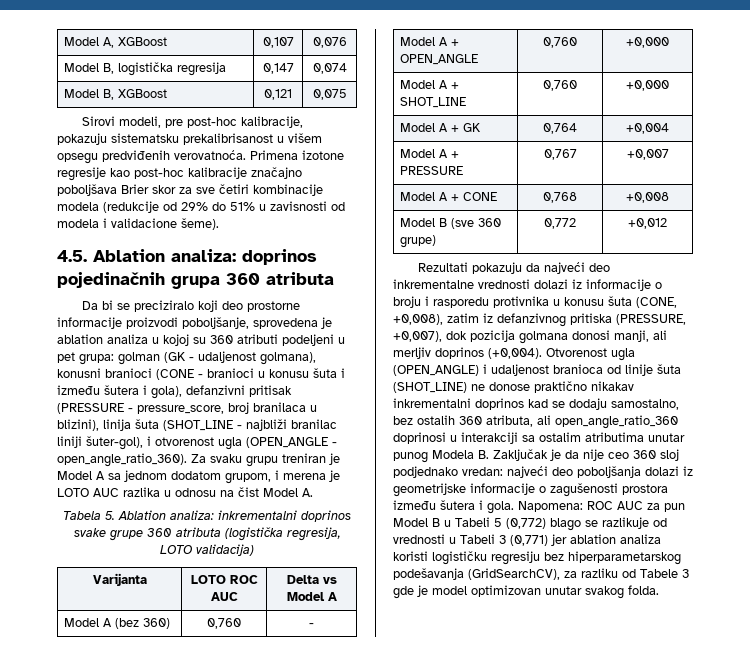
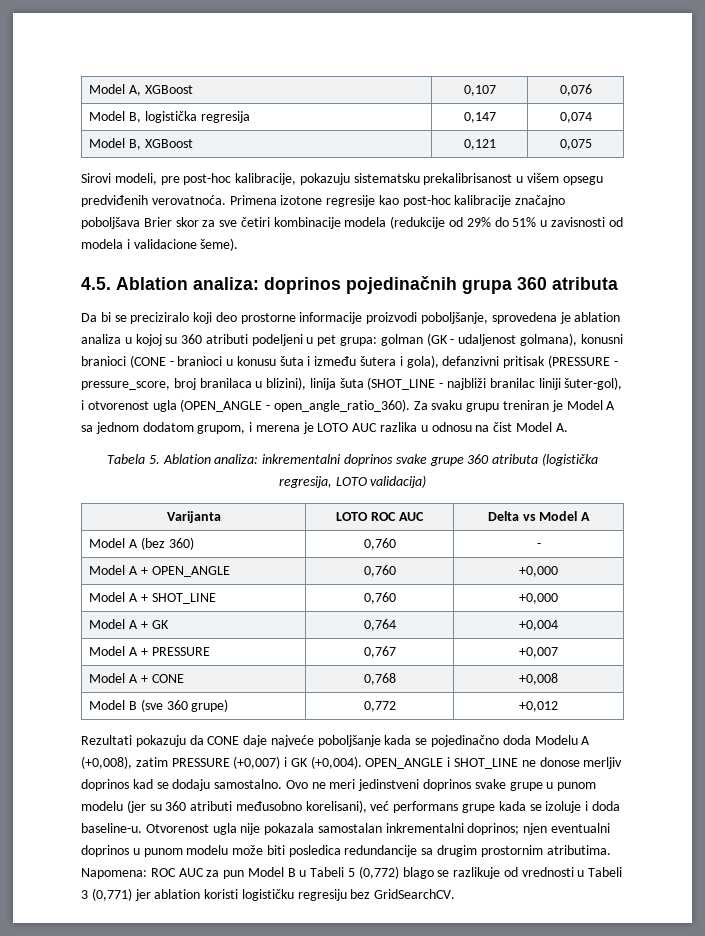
[544,262,611,274] [393,279,662,291] [393,296,677,308] [393,313,686,327] [393,330,667,344] [393,347,635,361] [393,364,681,376] [393,381,634,393] [393,398,679,410] [393,415,678,429] [393,432,685,444] [393,449,679,463] [393,466,693,478] [393,483,668,497] [393,500,514,514] najveći deo inkrementalne vrednosti dolazi iz informacije o broju i rasporedu protivnika u konusu šuta (CONE, +0,008), zatim iz defanzivnog pritiska (PRESSURE, +0,007), dok pozicija golmana donosi manji, ali merljiv doprinos (+0,004). Otvorenost ugla (OPEN_ANGLE) i udaljenost branioca od linije šuta (SHOT_LINE) ne donose praktično nikakav inkrementalni doprinos kad se dodaju samostalno, bez ostalih 360 atributa, ali open_angle_ratio_360 doprinosi u interakciji sa ostalim atributima unutar punog Modela B. Zaključak je da nije ceo 360 sloj podjednako vredan: najveći deo poboljšanja dolazi iz geometrijske informacije o zagušenosti prostora između šutera i gola. -> [207,735,591,747] [81,756,623,769] [81,779,597,791] [81,800,620,813] [81,823,611,835] [81,845,611,857] CONE daje najveće poboljšanje kada se pojedinačno doda Modelu A (+0,008), zatim PRESSURE (+0,007) i GK (+0,004). OPEN_ANGLE i SHOT_LINE ne donose merljiv doprinos kad se dodaju samostalno. Ovo ne meri jedinstveni doprinos svake grupe u punom modelu (jer su 360 atributi međusobno korelisani), već performans grupe kada se izoluje i doda baseline-u. Otvorenost ugla nije pokazala samostalan inkrementalni doprinos; njen eventualni doprinos u punom modelu može biti posledica redundancije sa drugim prostornim atributima.
[620,534,661,544] analiza -> (201, 894) none
[568,551,681,565] [393,568,689,580] [393,585,659,599] hiperparametarskog podešavanja (GridSearchCV), za razliku od Tabele 3 gde je model optimizovan unutar svakog folda. -> [374,889,456,899] GridSearchCV.

